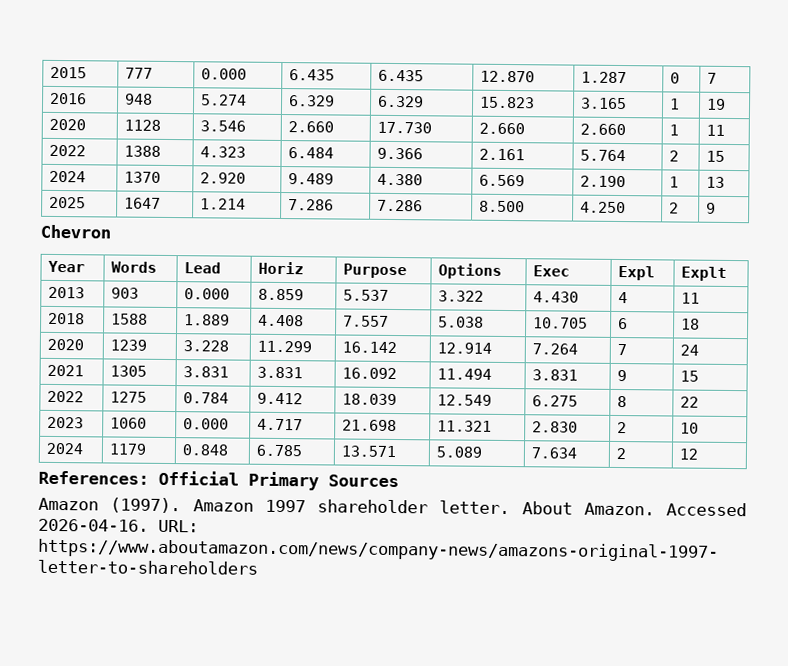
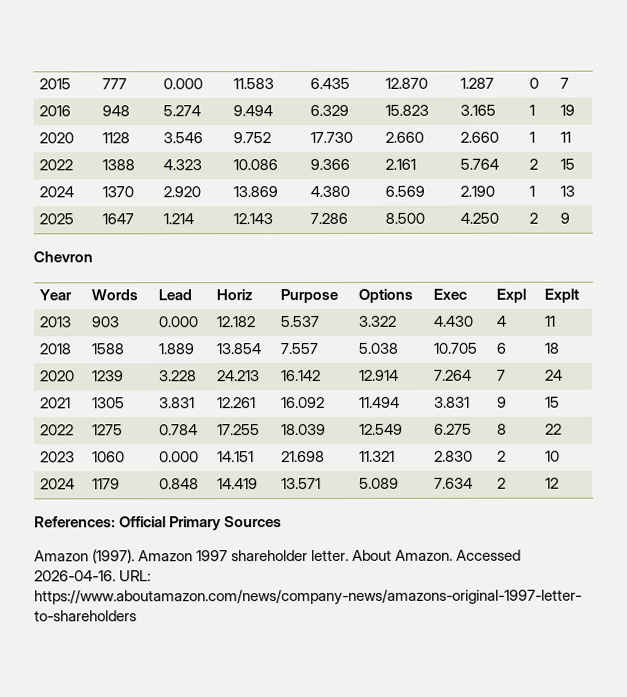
[288,69,335,81] 6.435 -> [233,78,275,90] 11.583
[288,95,335,107] 6.329 -> [233,105,274,117] 9.494
[287,121,334,133] 2.660 -> [233,132,272,144] 9.752
[287,147,334,159] 6.484 -> [233,159,279,171] 10.086
[287,173,334,185] 9.489 -> [233,186,279,198] 13.869
[287,199,334,211] 7.286 -> [233,213,274,225] 12.143
[257,288,304,301] 8.859 -> [216,316,256,328] 12.182
[257,314,304,327] 4.408 -> [216,343,263,355] 13.854
[256,340,312,353] 11.299 -> [217,370,261,382] 24.213
[256,366,303,379] 3.831 -> [217,397,257,409] 12.261
[256,392,303,405] 9.412 -> [217,424,261,436] 17.255
[256,418,303,431] 4.717 -> [217,451,255,463] 14.151
[255,444,302,457] 6.785 -> [217,478,259,490] 14.419

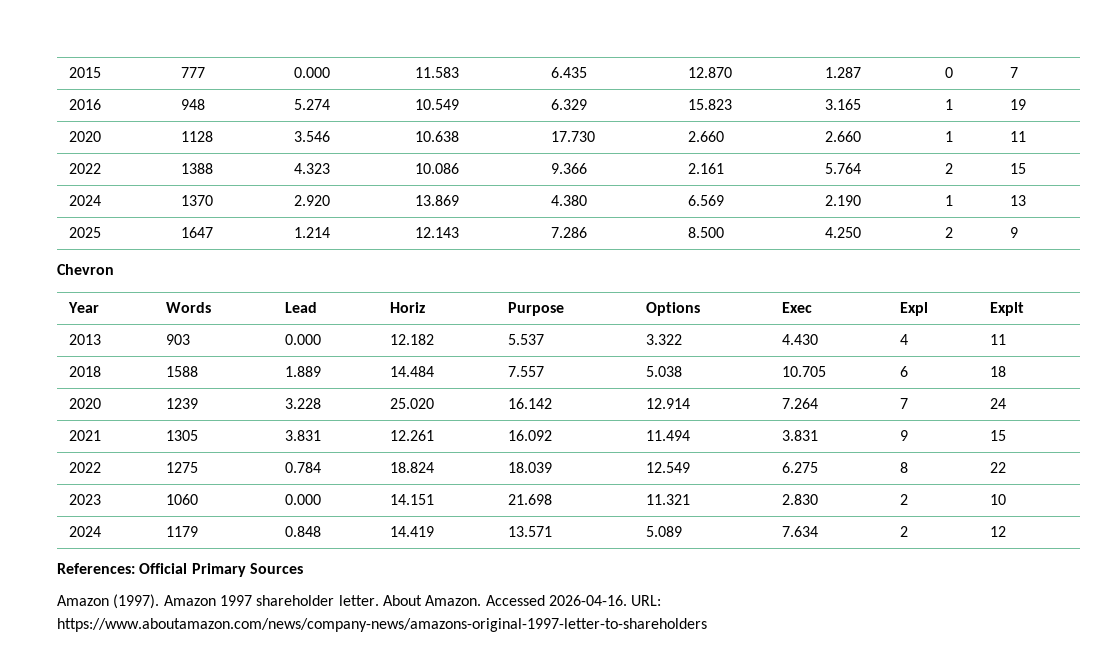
[233,105,274,117] 9.494 -> [414,99,459,110] 10.549
[233,132,272,144] 9.752 -> [414,131,459,142] 10.638
[216,343,263,355] 13.854 -> [389,366,434,377] 14.484
[217,370,261,382] 24.213 -> [389,398,434,409] 25.020
[217,424,261,436] 17.255 -> [389,462,434,473] 18.824

